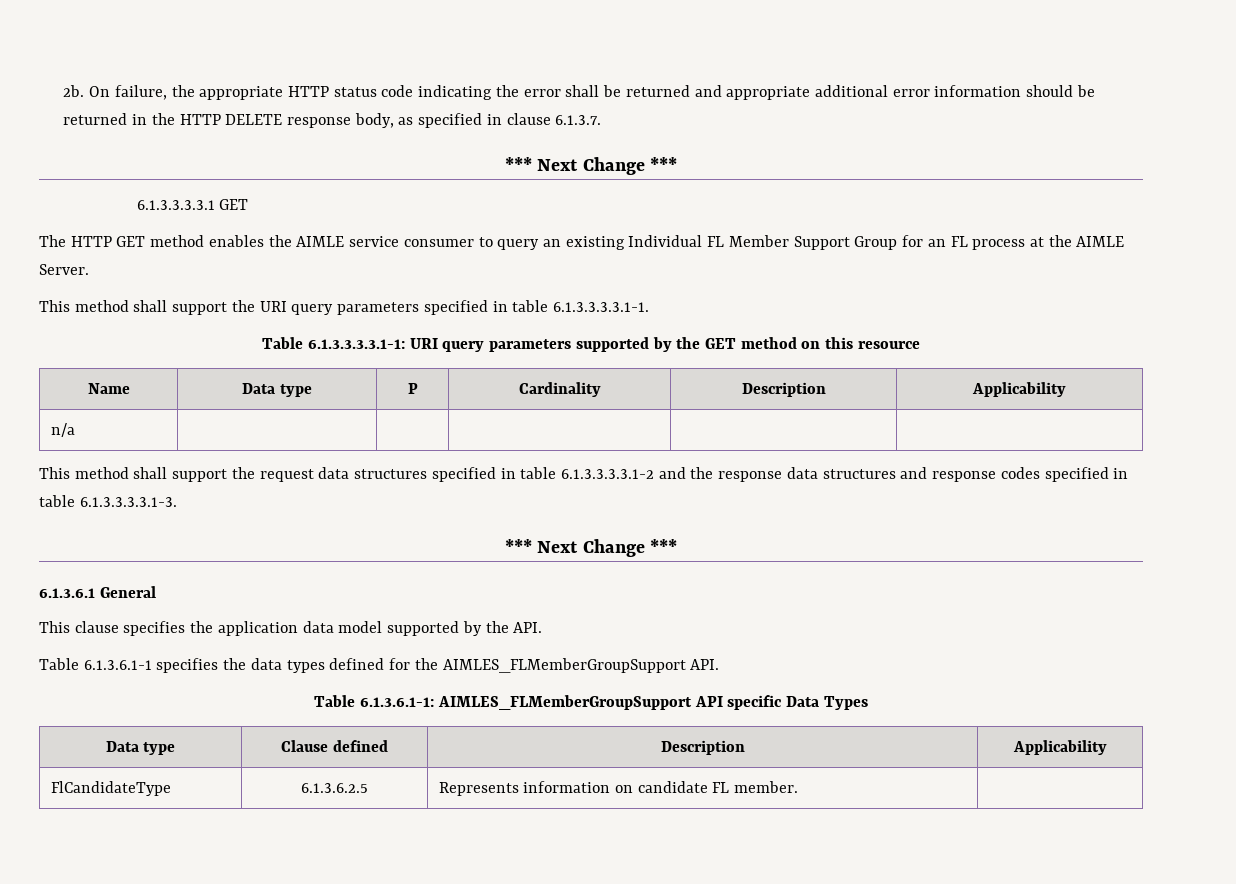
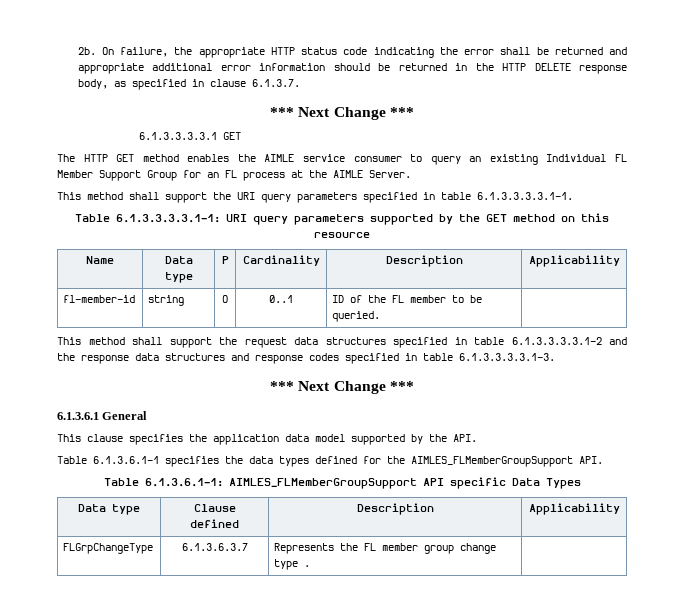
[50,423,75,437] n/a | | | | -> [63,295,136,303] [148,295,185,306] [222,295,228,303] [269,295,293,303] [332,295,483,303] [332,311,381,322] fl-member-id | string | O | 0..1 | ID of the FL member to be queried.
[50,781,171,796] [301,783,368,793] FlCandidateType | 6.1.3.6.2.5 -> [63,543,154,554] [181,543,248,551] FLGrpChangeType | 6.1.3.6.3.7
[523,781,799,793] information on candidate FL member. -> [340,543,497,554] [274,559,311,570] the FL member group change type .

